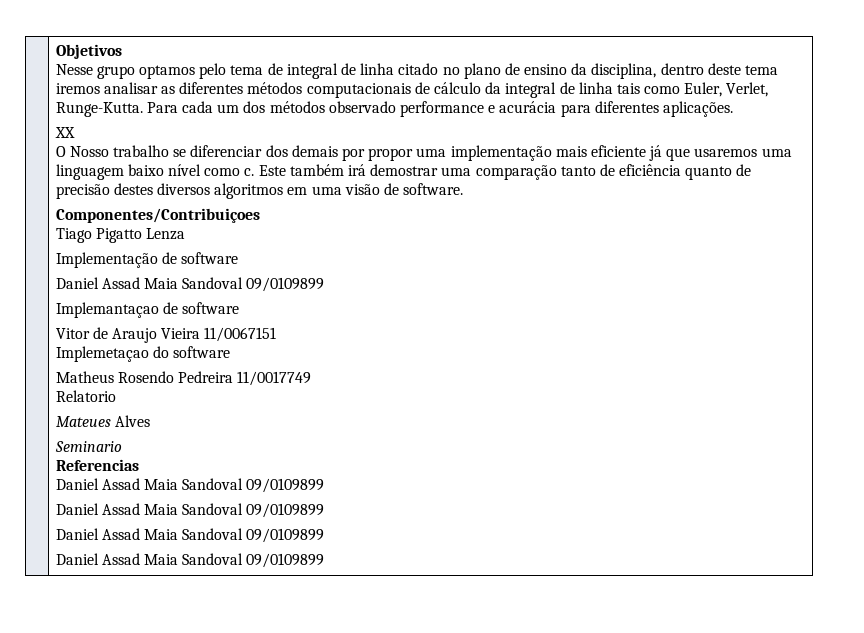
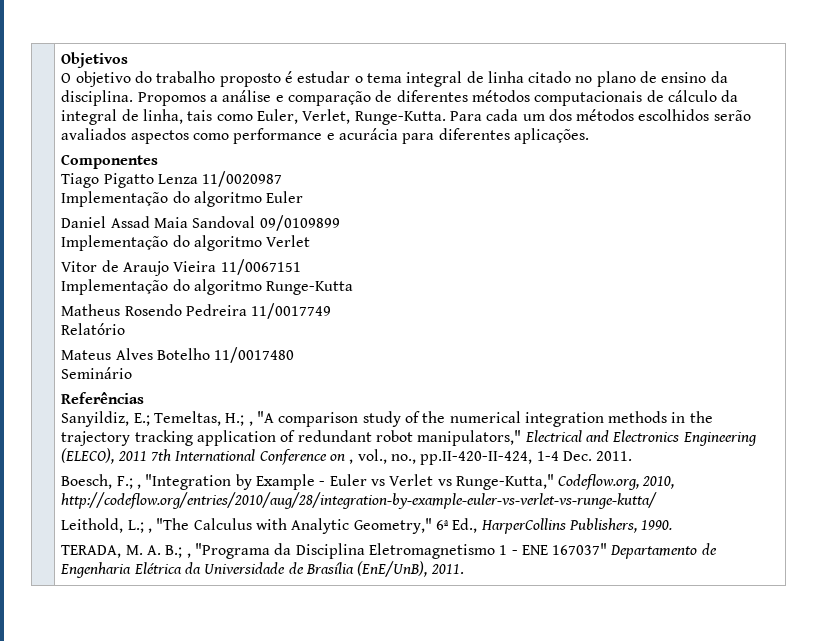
[55,63,283,79] Nesse grupo optamos pelo tema de -> [61,71,402,87] O objetivo do trabalho proposto é estudar o tema
[591,63,778,79] [55,82,176,94] disciplina, dentro deste tema iremos analisar as -> [61,90,393,106] disciplina. Propomos a análise e comparação de
[578,82,613,94] linha -> [142,109,183,124] linha,
[328,101,396,113] observado -> [638,109,751,121] [61,128,229,144] escolhidos serão avaliados aspectos como
[54,127,75,138] [55,145,792,161] [55,164,752,180] [55,183,464,199] [55,208,260,223] XX // O Nosso trabalho se diferenciar dos demais por propor uma implementação mais eficiente já que usaremos uma linguagem baixo nível como c. Este também irá demostrar uma comparação tanto de eficiência quanto de precisão destes diversos algoritmos em uma visão de software. // Componentes/Contribuiçoes -> [61,154,159,169] Componentes
[55,252,239,268] [55,277,325,292] [55,302,240,318] // Implementação de software // Daniel Assad Maia Sandoval 09/0109899 // Implemantaçao de software -> [202,171,283,187] [61,191,304,207] [61,215,340,231] [61,235,311,251] 11/0020987 // Implementação do algoritmo Euler // Daniel Assad Maia Sandoval 09/0109899 // Implementação do algoritmo Verlet
[55,346,231,362] Implemetaçao do software -> [61,279,354,295] Implementação do algoritmo Runge-Kutta
[55,390,116,402] [55,416,111,427] Relatorio // Mateues -> [61,323,126,335] [61,350,112,360] Relatório // Mateus
[54,441,122,452] [55,459,139,471] [55,478,325,493] [55,503,325,518] [55,528,325,543] [55,553,325,568] // Seminario // Referencias // Daniel Assad Maia Sandoval 09/0109899 // Daniel Assad Maia Sandoval 09/0109899 // Daniel Assad Maia Sandoval 09/0109899 // Daniel Assad Maia Sandoval 09/0109899 -> [156,347,295,363] [61,367,133,379] [61,392,145,404] [61,411,713,427] [61,430,757,446] [61,448,633,465] [61,474,675,490] [61,492,658,509] [61,518,673,534] [61,543,717,559] [60,561,464,578] Botelho 11/0017480 // Seminário // Referências // Sanyildiz, E.; Temeltas, H.; , "A comparison study of the numerical integration methods in the trajectory tracking application of redundant robot manipulators," Electrical and Electronics Engineering (ELECO), 2011 7th International Conference on , vol., no., pp.II-420-II-424, 1-4 Dec. 2011. // Boesch, F.; , "Integration by Example - Euler vs Verlet vs Runge-Kutta," Codeflow.org, 2010, http://codeflow.org/entries/2010/aug/28/integration-by-example-euler-vs-verlet-vs-runge-kutta/ // Leithold, L.; , "The Calculus with Analytic Geometry," 6ª Ed., HarperCollins Publishers, 1990. // TERADA, M. A. B.; , "Programa da Disciplina Eletromagnetismo 1 - ENE 167037" Departamento de Engenharia Elétrica da Universidade de Brasília (EnE/UnB), 2011.

